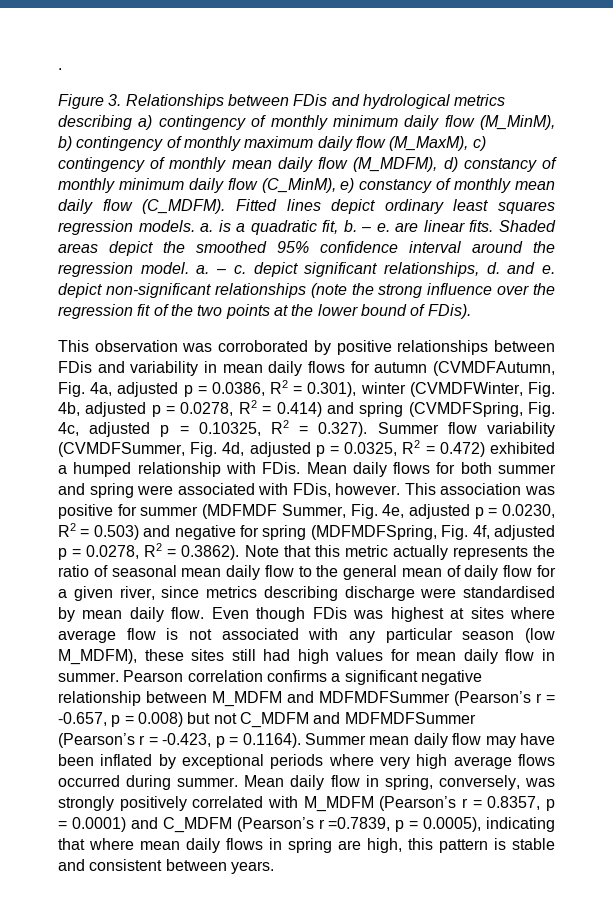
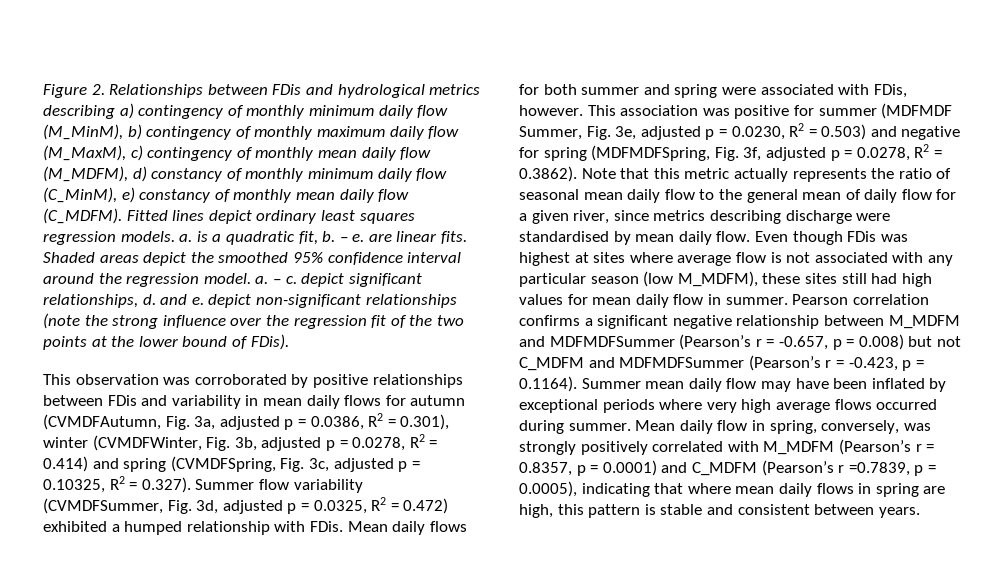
[58,68,62,70] [58,94,122,109] . // Figure 3. -> [43,84,105,98] Figure 2.
[90,382,113,396] 4a, -> [194,416,216,430] 3a,
[58,402,80,416] 4b, -> [234,437,257,451] 3b,
[58,422,79,436] 4c, -> [308,458,329,472] 3c,
[222,442,245,456] 4d, -> [196,500,219,514] 3d,
[382,504,405,518] 4e, -> [615,126,637,140] 3e,
[472,525,490,539] 4f, -> [743,147,762,161] 3f,

